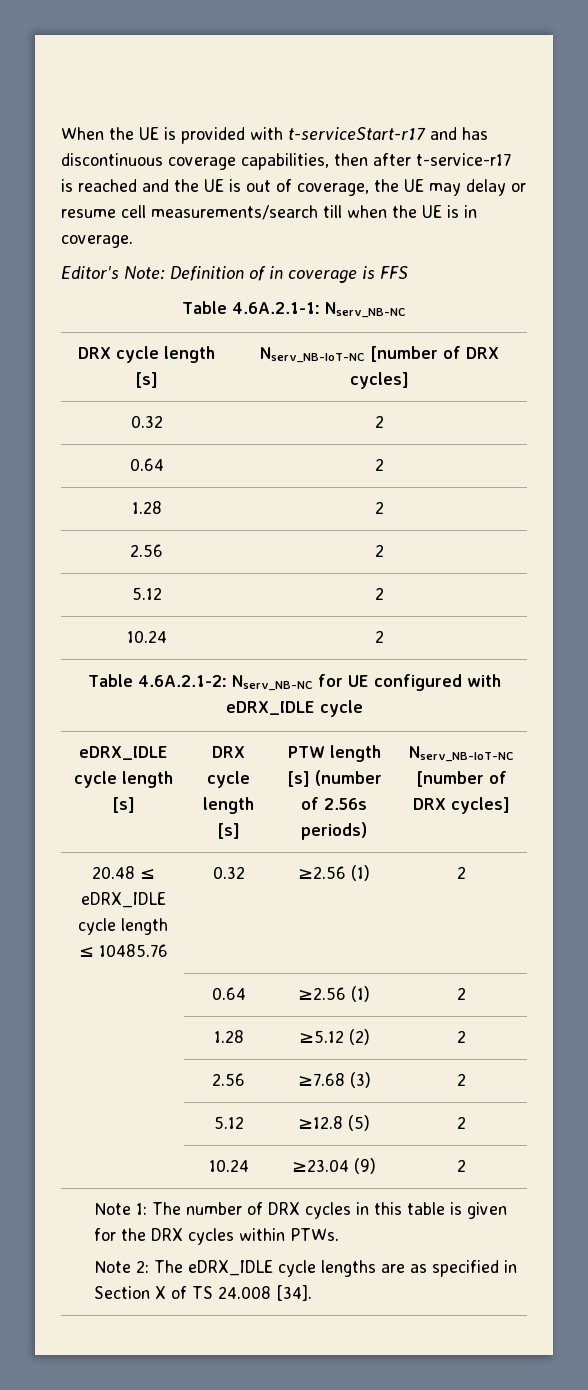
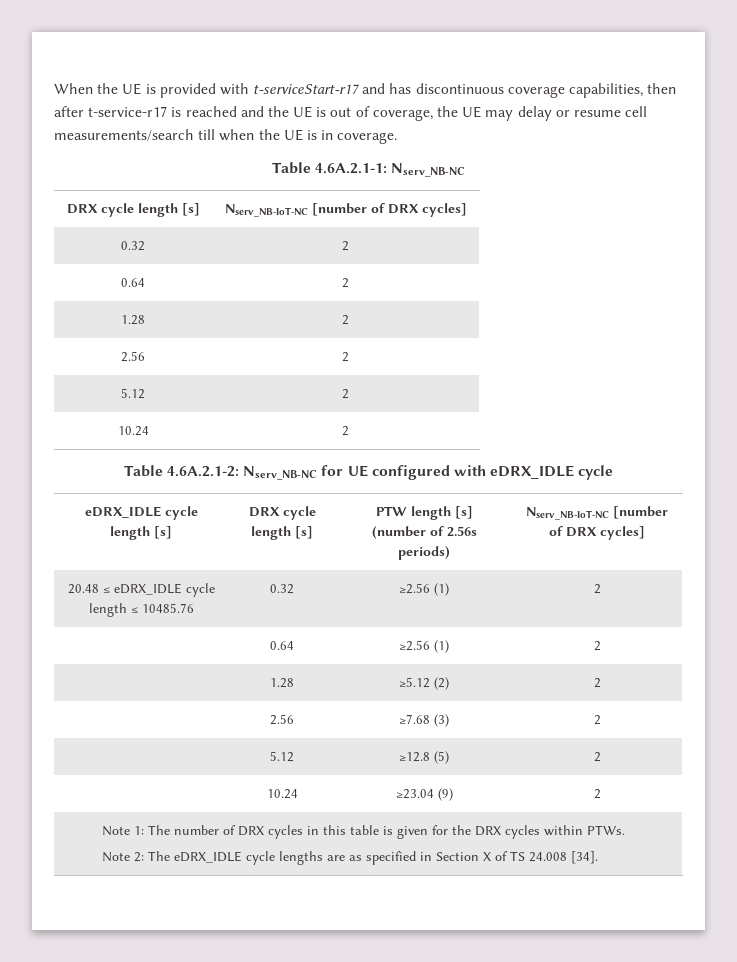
[61,266,408,283] // Editor's Note: Definition of in coverage is FFS -> (398, 138) none

